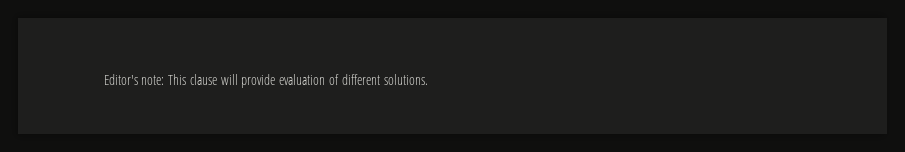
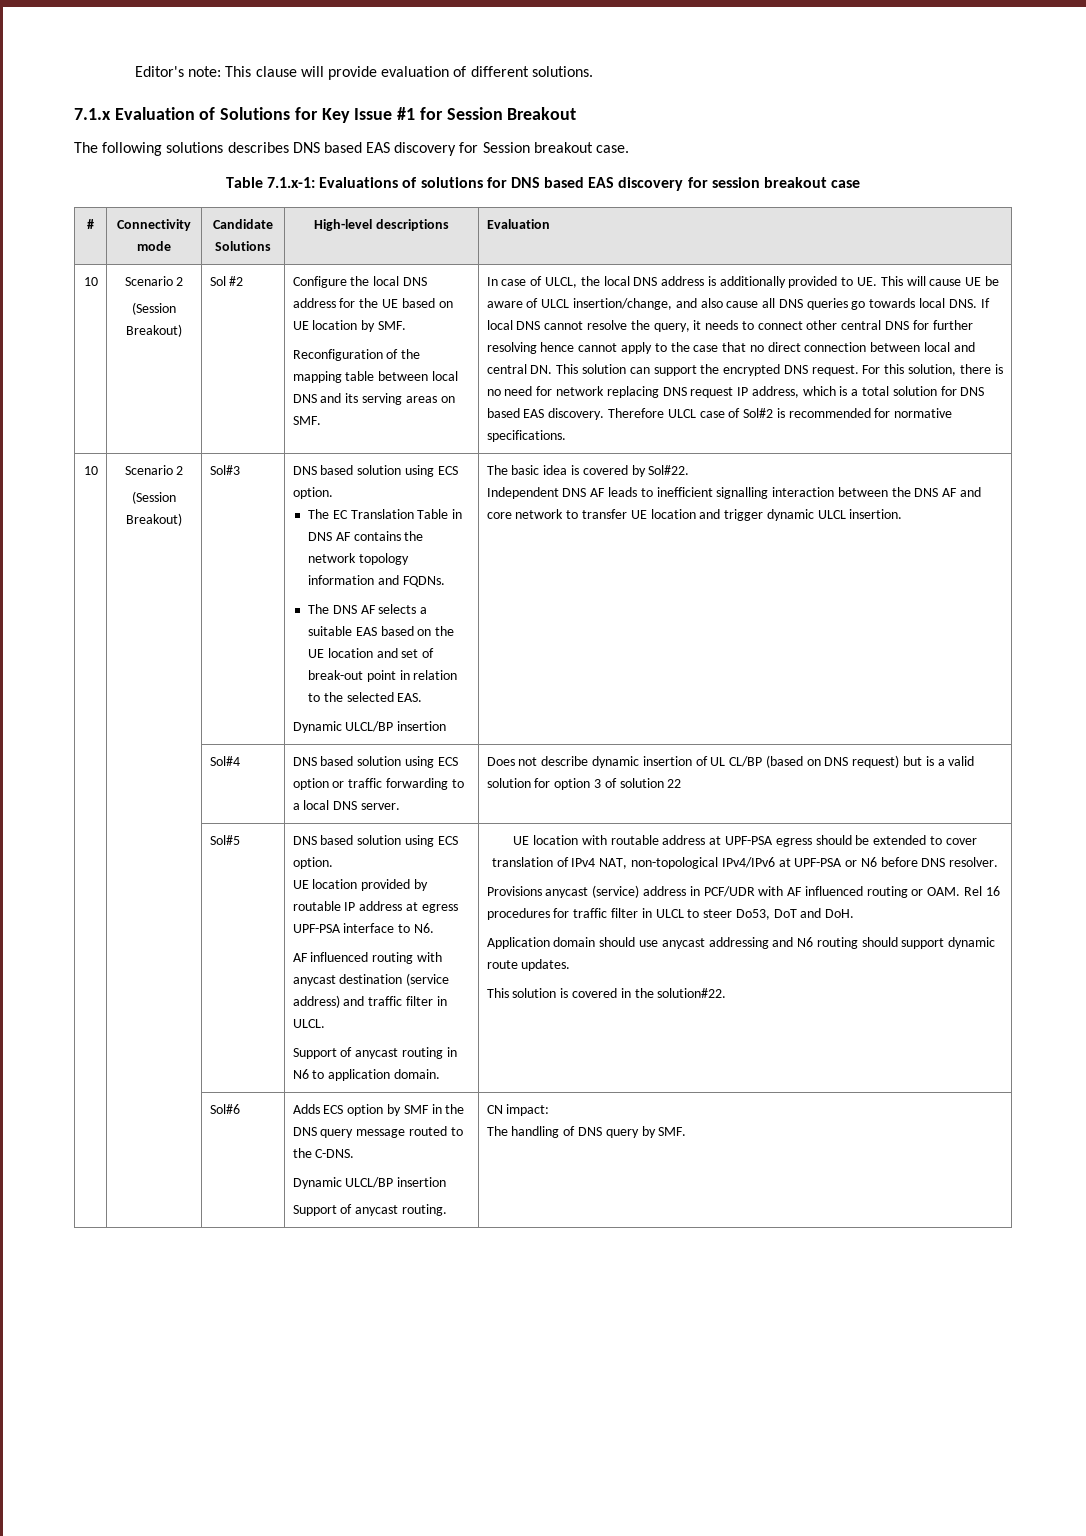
(428, 79) none -> [74,107,577,123] [74,142,630,156] [225,177,861,191] [87,219,94,229] [117,219,191,231] [137,241,171,251] [213,219,273,229] [215,241,271,251] [314,219,449,231] [486,219,550,229] [83,277,98,286] [124,276,184,286] [132,302,176,315] [126,324,182,337] [209,276,244,286] [292,276,428,288] [292,298,453,308] [292,320,407,332] [292,349,421,361] [292,371,459,383] [292,393,455,405] [292,416,321,425] [486,276,999,288] [486,298,990,310] [486,320,973,332] [486,342,975,354] [486,364,1003,376] [486,386,985,398] [486,408,953,420] [486,430,566,442] [83,466,98,475] [124,465,184,475] [132,491,176,504] [126,513,182,526] [209,465,240,475] [292,465,458,477] [292,487,333,499] [308,509,463,519] [308,531,424,541] [308,553,409,565] [308,575,445,587] [308,604,428,614] [308,626,455,636] [308,648,435,658] [308,670,458,682] [308,692,423,702] [292,721,447,733] [486,465,690,477] [486,487,982,499] [486,509,903,521] [209,756,240,766] [292,756,458,768] [292,778,464,790] [292,800,401,810] [486,755,975,768] [486,778,682,790] [209,835,240,845] [292,835,458,847] [292,857,333,869] [292,879,429,891] [292,901,458,913] [292,923,435,933] [292,952,443,964] [292,973,450,986] [292,995,447,1008] [292,1019,325,1028] [292,1047,457,1059] [292,1069,441,1081] [513,835,977,847] [491,857,999,869] [486,885,1000,898] [486,908,855,920] [486,937,996,949] [486,959,571,971] [486,988,727,998] [209,1104,240,1114] [292,1104,465,1116] [292,1126,463,1138] [292,1148,355,1158] [292,1177,447,1189] [292,1204,448,1216] [486,1104,550,1116] [486,1126,687,1138] // 7.1.x Evaluation of Solutions for Key Issue #1 for Session Breakout // The following solutions describes DNS based EAS discovery for Session breakout case. // Table 7.1.x-1: Evaluations of solutions for DNS based EAS discovery for session breakout case // # | Connectivity mode | Candidate Solutions | High-level descriptions | Evaluation // 10 | Scenario 2 // (Session Breakout) | Sol #2 | Configure the local DNS address for the UE based on UE location by SMF. // Reconfiguration of the mapping table between local DNS and its serving areas on SMF. | In case of ULCL, the local DNS address is additionally provided to UE. This will cause UE be aware of ULCL insertion/change, and also cause all DNS queries go towards local DNS. If local DNS cannot resolve the query, it needs to connect other central DNS for further resolving hence cannot apply to the case that no direct connection between local and central DN. This solution can support the encrypted DNS request. For this solution, there is no need for network replacing DNS request IP address, which is a total solution for DNS based EAS discovery. Therefore ULCL case of Sol#2 is recommended for normative specifications. // 10 | Scenario 2 // (Session Breakout) | Sol#3 | DNS based solution using ECS option. // The EC Translation Table in DNS AF contains the network topology information and FQDNs. // The DNS AF selects a suitable EAS based on the UE location and set of break-out point in relation to the selected EAS. // Dynamic ULCL/BP insertion | The basic idea is covered by Sol#22. // Independent DNS AF leads to inefficient signalling interaction between the DNS AF and core network to transfer UE location and trigger dynamic ULCL insertion. // | | Sol#4 | DNS based solution using ECS option or traffic forwarding to a local DNS server. | Does not describe dynamic insertion of UL CL/BP (based on DNS request) but is a valid solution for option 3 of solution 22 // | | Sol#5 | DNS based solution using ECS option. // UE location provided by routable IP address at egress UPF-PSA interface to N6. // AF influenced routing with anycast destination (service address) and traffic filter in ULCL. // Support of anycast routing in N6 to application domain. | UE location with routable address at UPF-PSA egress should be extended to cover translation of IPv4 NAT, non-topological IPv4/IPv6 at UPF-PSA or N6 before DNS resolver. // Provisions anycast (service) address in PCF/UDR with AF influenced routing or OAM. Rel 16 procedures for traffic filter in ULCL to steer Do53, DoT and DoH. // Application domain should use anycast addressing and N6 routing should support dynamic route updates. // This solution is covered in the solution#22. // | | Sol#6 | Adds ECS option by SMF in the DNS query message routed to the C-DNS. // Dynamic ULCL/BP insertion // Support of anycast routing. | CN impact: // The handling of DNS query by SMF.

